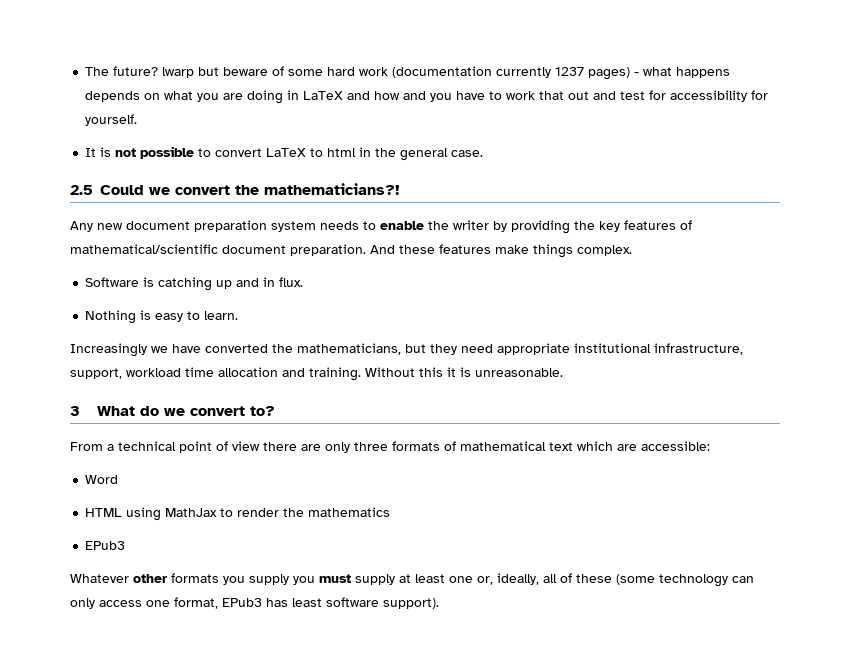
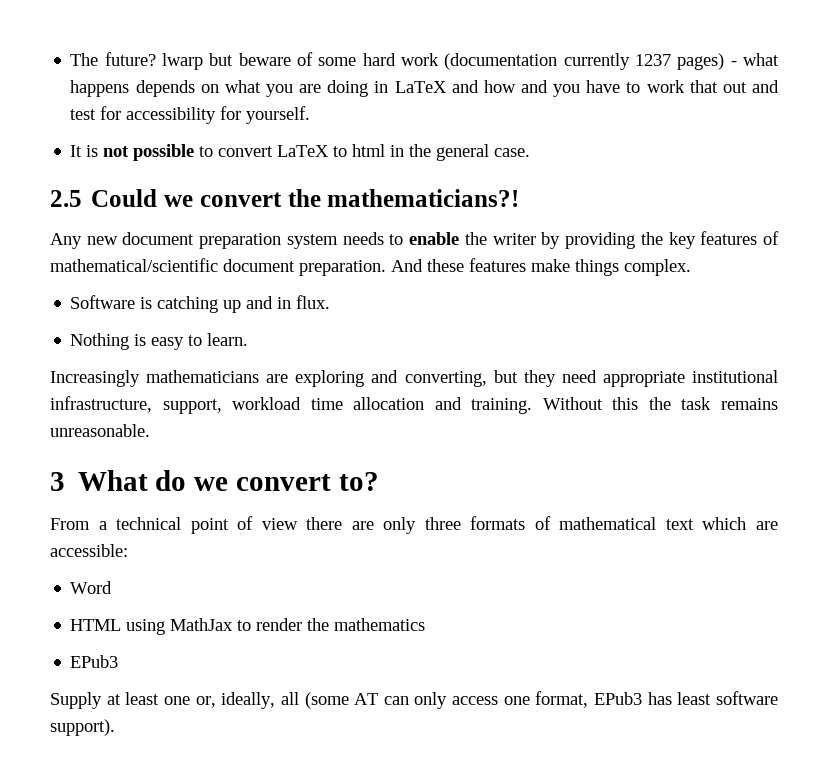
[151,343,401,355] we have converted the mathematicians, -> [146,370,487,387] mathematicians are exploring and converting,
[447,367,471,377] it is -> [648,397,778,410] the task remains
[70,573,395,585] Whatever other formats you supply you must supply -> [50,692,102,709] Supply
[560,573,728,587] of these (some technology -> [304,692,379,709] (some AT

